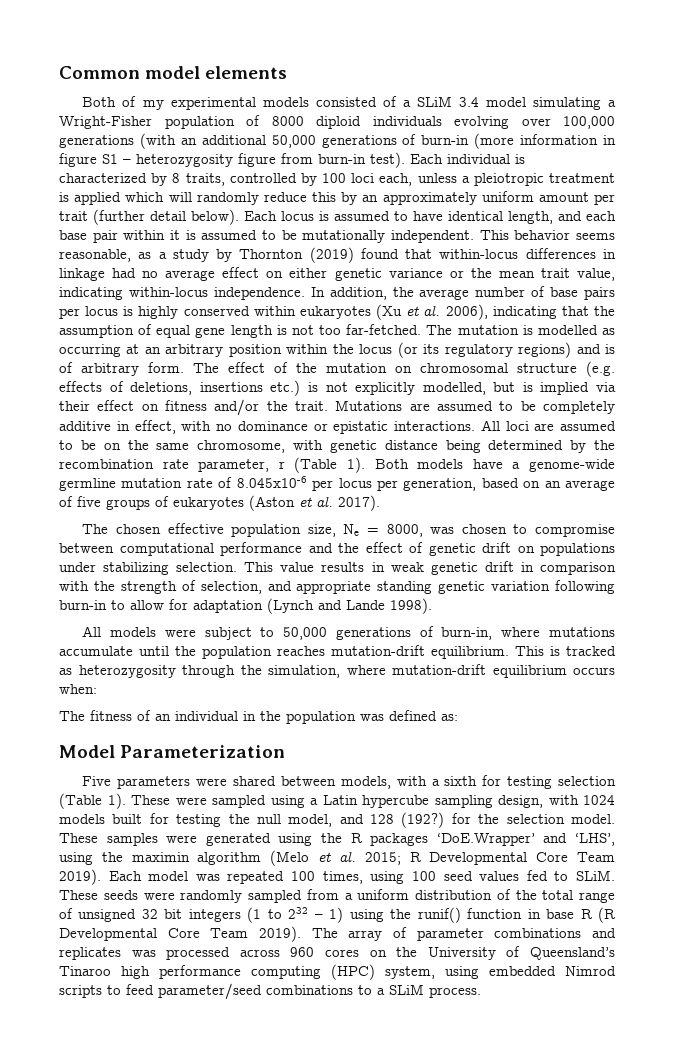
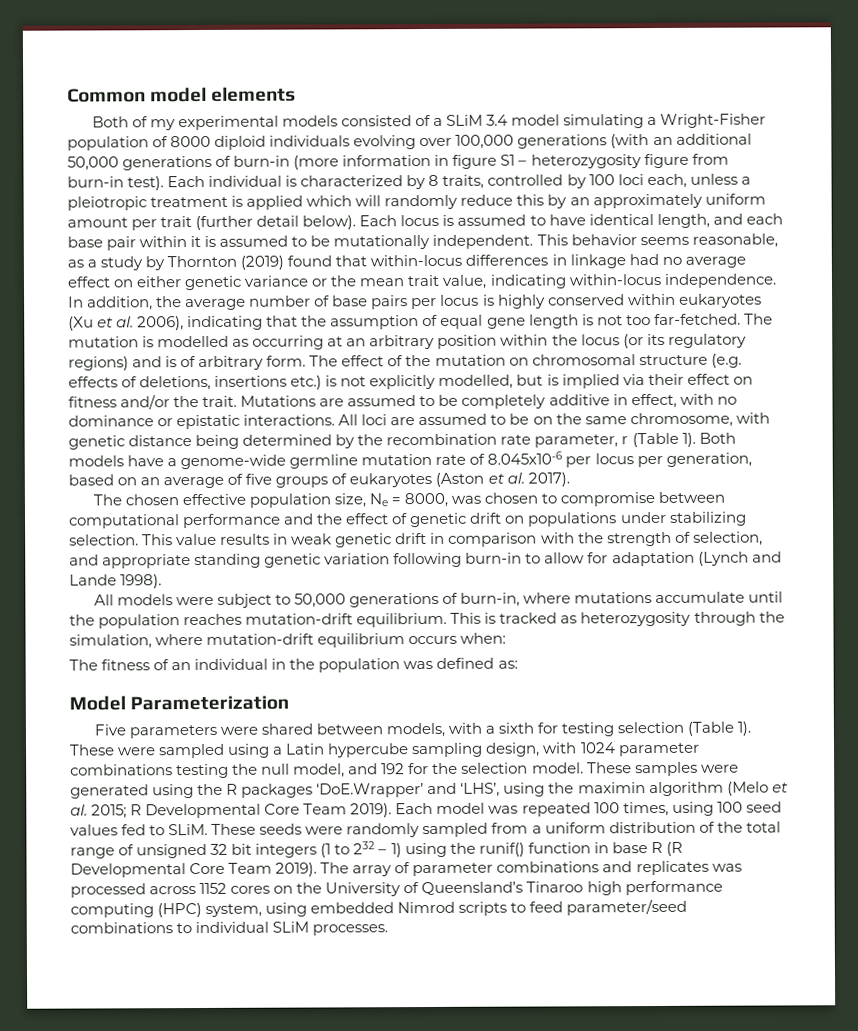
[59,813,169,824] models built for -> [617,742,700,757] [70,764,173,776] parameter combinations
[370,812,445,828] 128 (192?) -> [381,763,406,775] 192
[290,947,315,957] 960 -> [199,882,228,895] 1152
[377,984,481,998] a SLiM process. -> [195,921,389,936] individual SLiM processes.

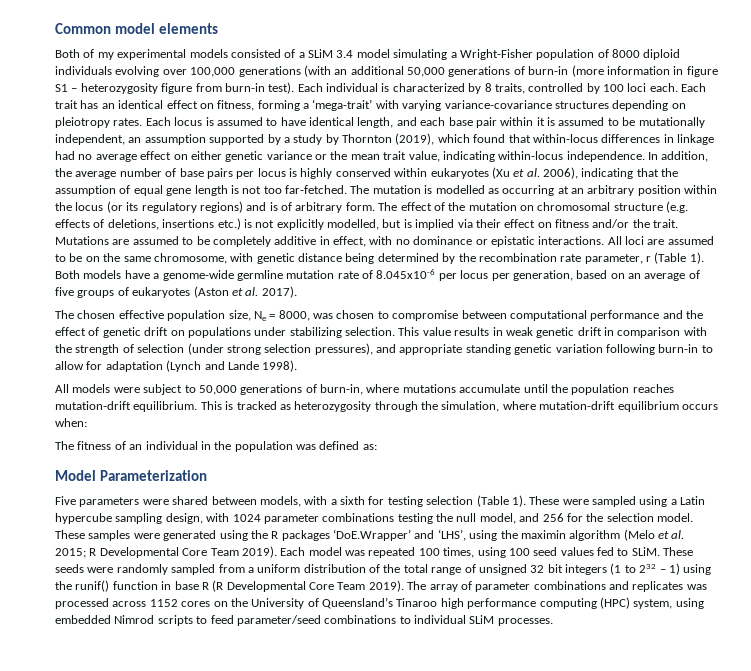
[646,173,751,189] [67,193,766,211] [67,215,357,231] each, unless a pleiotropic treatment is applied which will randomly reduce this by an approximately uniform amount per trait (further detail below). -> [649,83,707,92] [55,99,686,111] [55,117,143,128] each. Each trait has an identical effect on fitness, forming a ‘mega-trait’ with varying variance-covariance structures depending on pleiotropy rates.
[432,233,778,249] [67,259,84,268] independent. This behavior seems reasonable, as -> [55,134,281,145] independent, an assumption supported by
[240,255,285,270] (2019) -> [395,133,470,145] (2019), which
[692,531,763,546] selection, -> [137,343,373,355] selection (under strong selection pressures),
[381,763,406,775] 192 -> [542,513,564,522] 256

